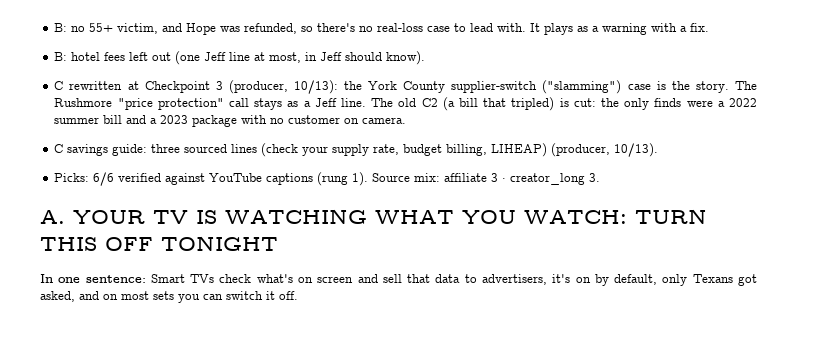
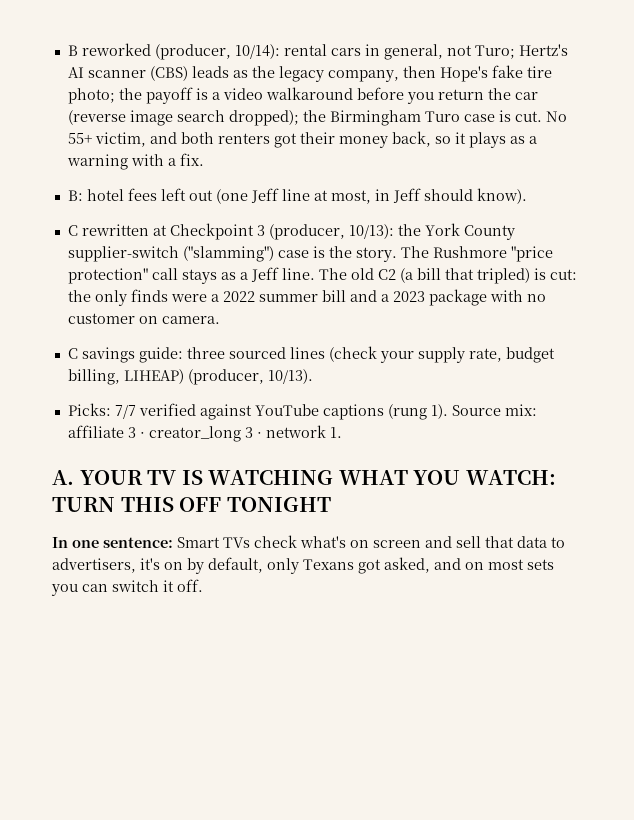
[54,23,541,35] B: no 55+ victim, and Hope was refunded, so there's no real-loss case to lead with. It -> [67,43,568,60] [67,65,552,82] [67,87,538,104] [67,110,567,126] [67,131,466,148] B reworked (producer, 10/14): rental cars in general, not Turo; Hertz's AI scanner (CBS) leads as the legacy company, then Hope's fake tire photo; the payoff is a video walkaround before you return the car (reverse image search dropped); the Birmingham Turo case is cut. No 55+ victim, and both renters got their money back, so it
[93,172,115,186] 6/6 -> [114,405,136,419] 7/7
[589,173,601,182] 3. -> [244,425,342,438] 3 · network 1.

